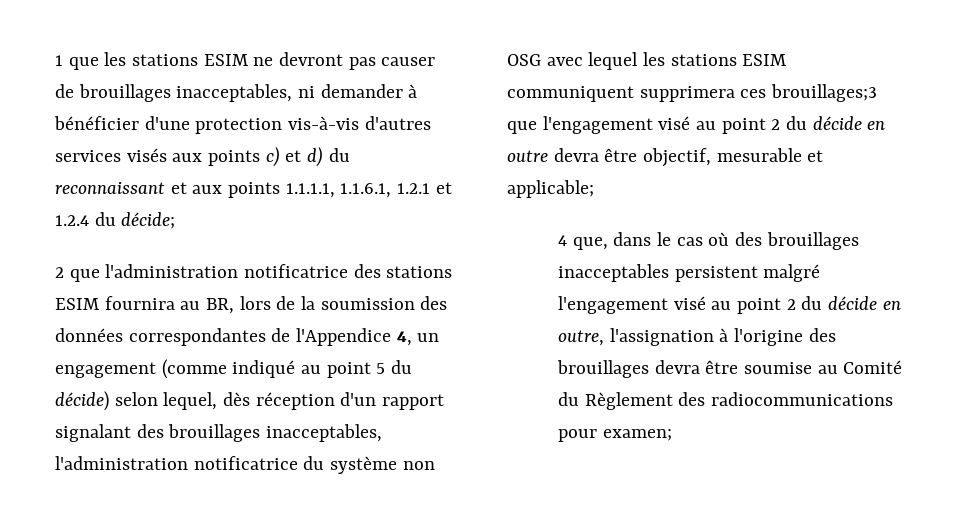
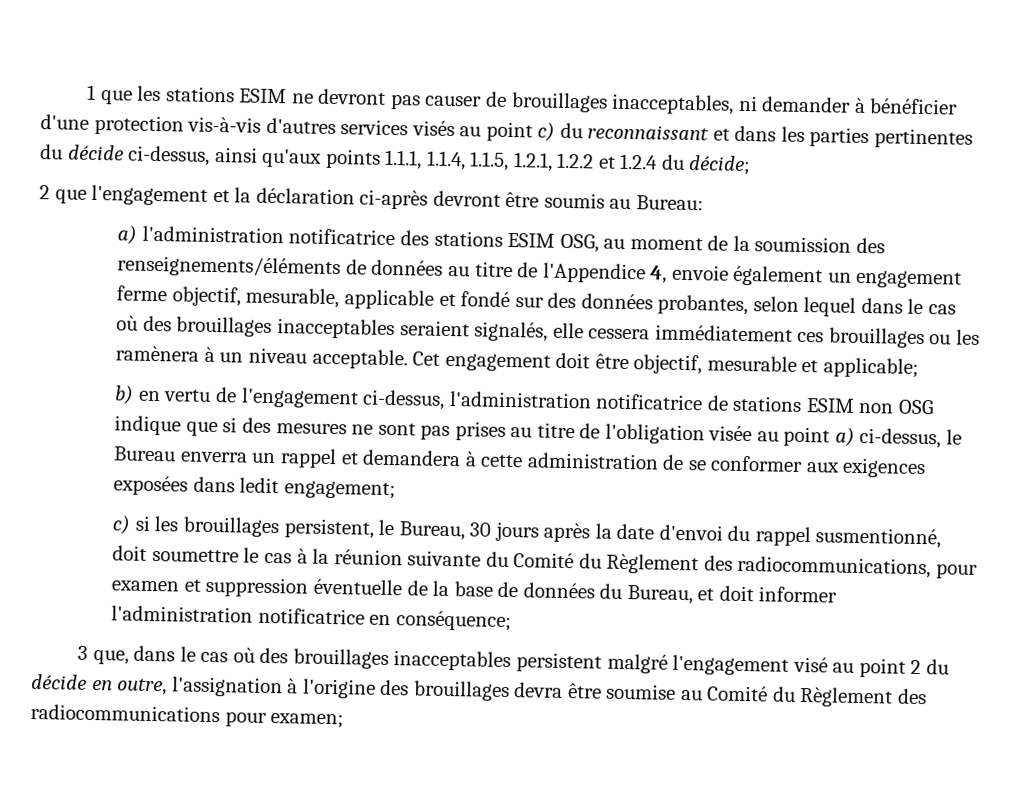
[172,147,350,167] [55,182,431,198] aux points c) et d) du reconnaissant et aux points 1.1.1.1, 1.1.6.1, 1.2.1 -> [459,121,974,149] [40,144,595,172] au point c) du reconnaissant et dans les parties pertinentes du décide ci-dessus, ainsi qu'aux points 1.1.1, 1.1.4, 1.1.5, 1.2.1, 1.2.2
(100, 275) none -> [91,184,704,211] [117,225,138,245] l'engagement et la déclaration ci-après devront être soumis au Bureau: // a)
[104,296,448,314] [55,328,440,346] [55,359,413,379] [55,391,445,411] [55,424,383,442] [55,456,435,474] [507,52,787,70] [507,84,878,102] [507,116,886,134] [507,148,599,162] fournira au BR, lors de la soumission des données correspondantes de l'Appendice 4, un engagement (comme indiqué au point 5 du décide) selon lequel, dès réception d'un rapport signalant des brouillages inacceptables, l'administration notificatrice du système non OSG avec lequel les stations ESIM communiquent supprimera ces brouillages;3 que l'engagement visé au point 2 du décide en outre devra -> [559,233,885,254] [117,255,963,289] [116,285,956,317] [116,315,980,349] [115,345,591,372] OSG, au moment de la soumission des renseignements/éléments de données au titre de l'Appendice 4, envoie également un engagement ferme objectif, mesurable, applicable et fondé sur des données probantes, selon lequel dans le cas où des brouillages inacceptables seraient signalés, elle cessera immédiatement ces brouillages ou les ramènera à un niveau acceptable. Cet engagement doit
[558,235,568,246] 4 -> [114,385,934,415] [114,415,963,449] [113,446,927,479] [113,475,396,500] [112,515,942,549] [112,545,978,579] [111,576,838,605] [111,605,512,632] [77,645,89,660] b) en vertu de l'engagement ci-dessus, l'administration notificatrice de stations ESIM non OSG indique que si des mesures ne sont pas prises au titre de l'obligation visée au point a) ci-dessus, le Bureau enverra un rappel et demandera à cette administration de se conformer aux exigences exposées dans ledit engagement; // c) si les brouillages persistent, le Bureau, 30 jours après la date d'envoi du rappel susmentionné, doit soumettre le cas à la réunion suivante du Comité du Règlement des radiocommunications, pour examen et suppression éventuelle de la base de données du Bureau, et doit informer l'administration notificatrice en conséquence; // 3

